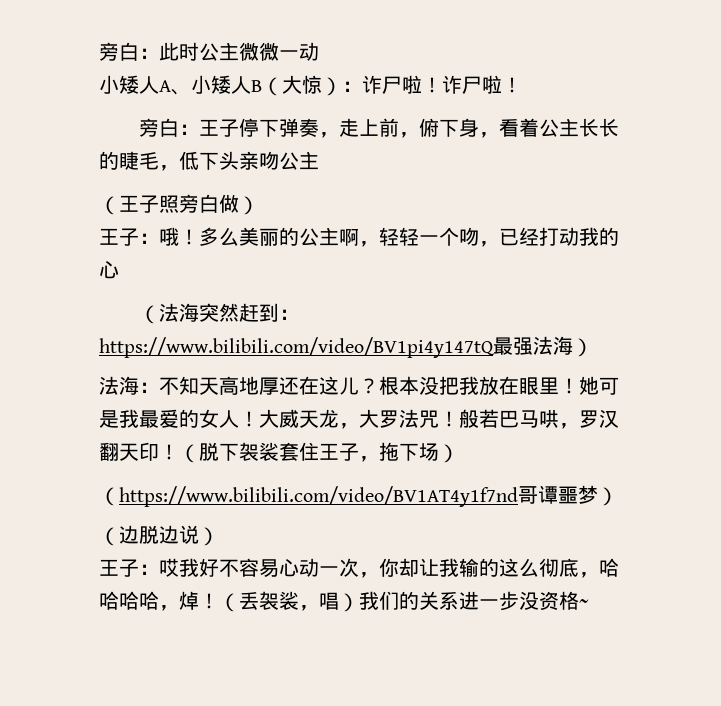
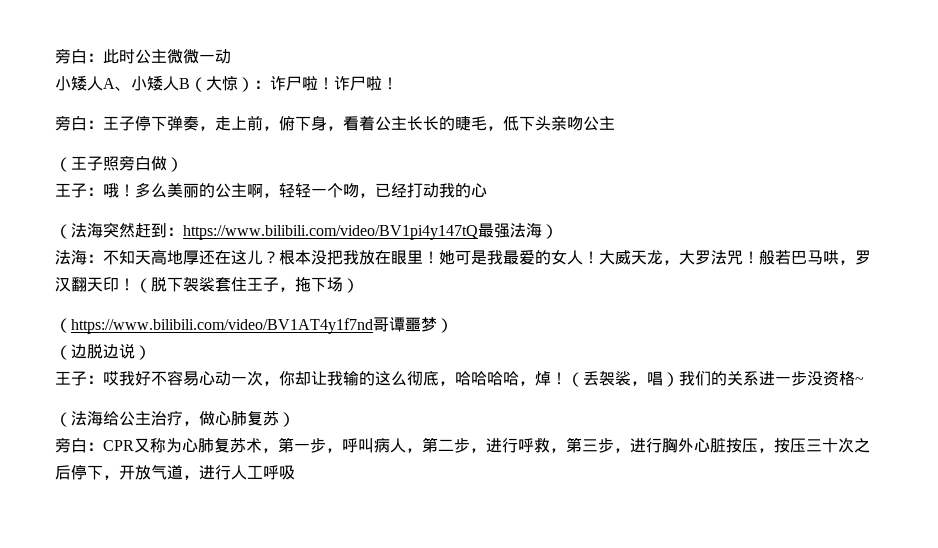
(589, 603) none -> [55,410,295,427] [55,437,870,453] [55,464,295,480] // （法海给公主治疗，做心肺复苏） // 旁白：CPR又称为心肺复苏术，第一步，呼叫病人，第二步，进行呼救，第三步，进行胸外心脏按压，按压三十次之后停下，开放气道，进行人工呼吸

